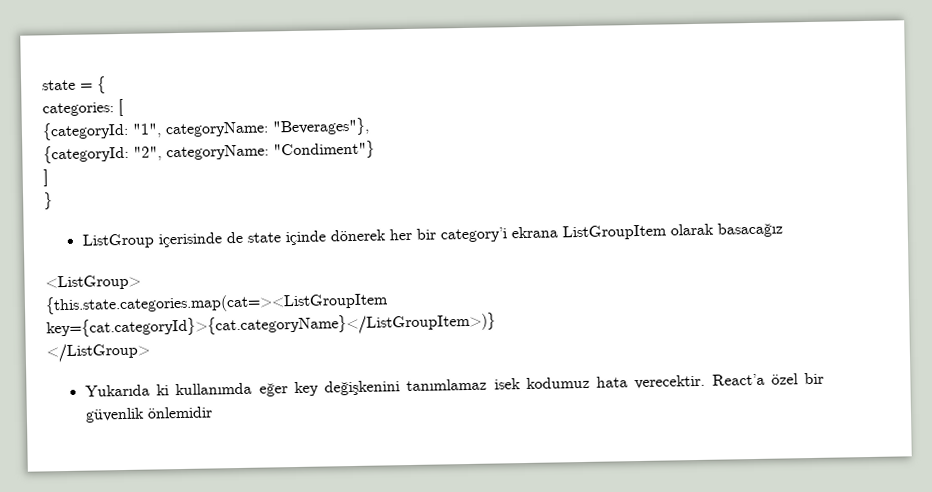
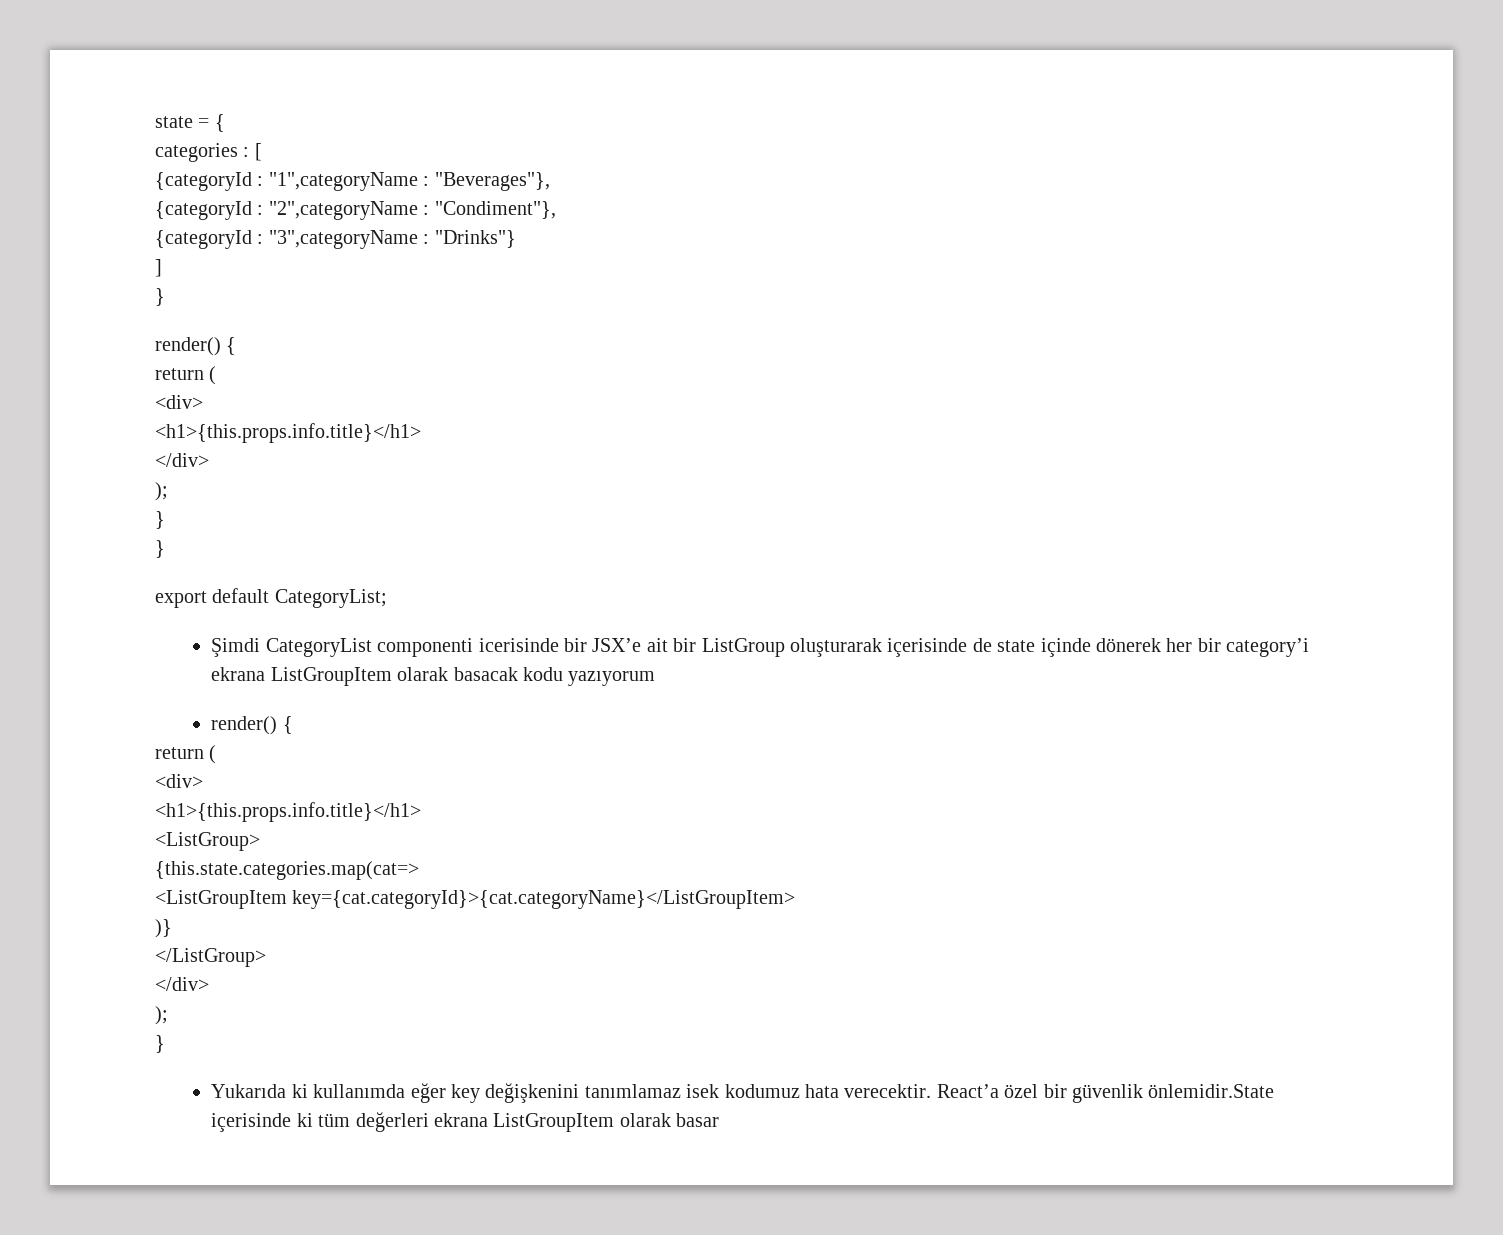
[42,102,114,117] categories: -> [155,143,250,162] categories :
[42,117,370,141] [43,140,375,164] [43,169,48,187] [43,192,53,210] [81,233,154,249] {categoryId: "1", categoryName: "Beverages"}, // {categoryId: "2", categoryName: "Condiment"} // ] // } // ListGroup -> [155,172,550,191] [155,201,556,220] [155,230,516,249] [155,259,162,277] [155,288,165,306] [155,337,237,356] [155,366,217,385] [155,395,203,409] [155,423,421,443] [155,453,209,467] [155,482,168,501] [155,511,165,529] [155,540,165,558] [155,588,387,608] [211,638,883,657] {categoryId : "1",categoryName : "Beverages"}, // {categoryId : "2",categoryName : "Condiment"}, // {categoryId : "3",categoryName : "Drinks"} // ] // } // render() { // return ( // <div> // <h1>{this.props.info.title}</h1> // </div> // ); // } // } // export default CategoryList; // Şimdi CategoryList componenti icerisinde bir JSX’e ait bir ListGroup oluşturarak
[716,222,783,238] [45,274,141,291] [45,291,496,340] [46,342,150,363] basacağız // <ListGroup> // {this.state.categories.map(cat=><ListGroupItem key={cat.categoryId}>{cat.categoryName}</ListGroupItem>)} // </ListGroup> -> [453,667,656,686] [211,716,293,735] [155,745,217,764] [155,774,203,788] [155,802,421,822] [155,832,260,851] [155,861,419,880] [155,890,796,909] [155,919,172,938] [155,948,266,967] [155,977,209,991] [155,1006,168,1025] [155,1035,165,1053] basacak kodu yazıyorum // render() { // return ( // <div> // <h1>{this.props.info.title}</h1> // <ListGroup> // {this.state.categories.map(cat=> // <ListGroupItem key={cat.categoryId}>{cat.categoryName}</ListGroupItem> // )} // </ListGroup> // </div> // ); // }
[146,406,212,419] önlemidir -> [1148,1084,1275,1098] [211,1112,720,1132] önlemidir.State içerisinde ki tüm değerleri ekrana ListGroupItem olarak basar

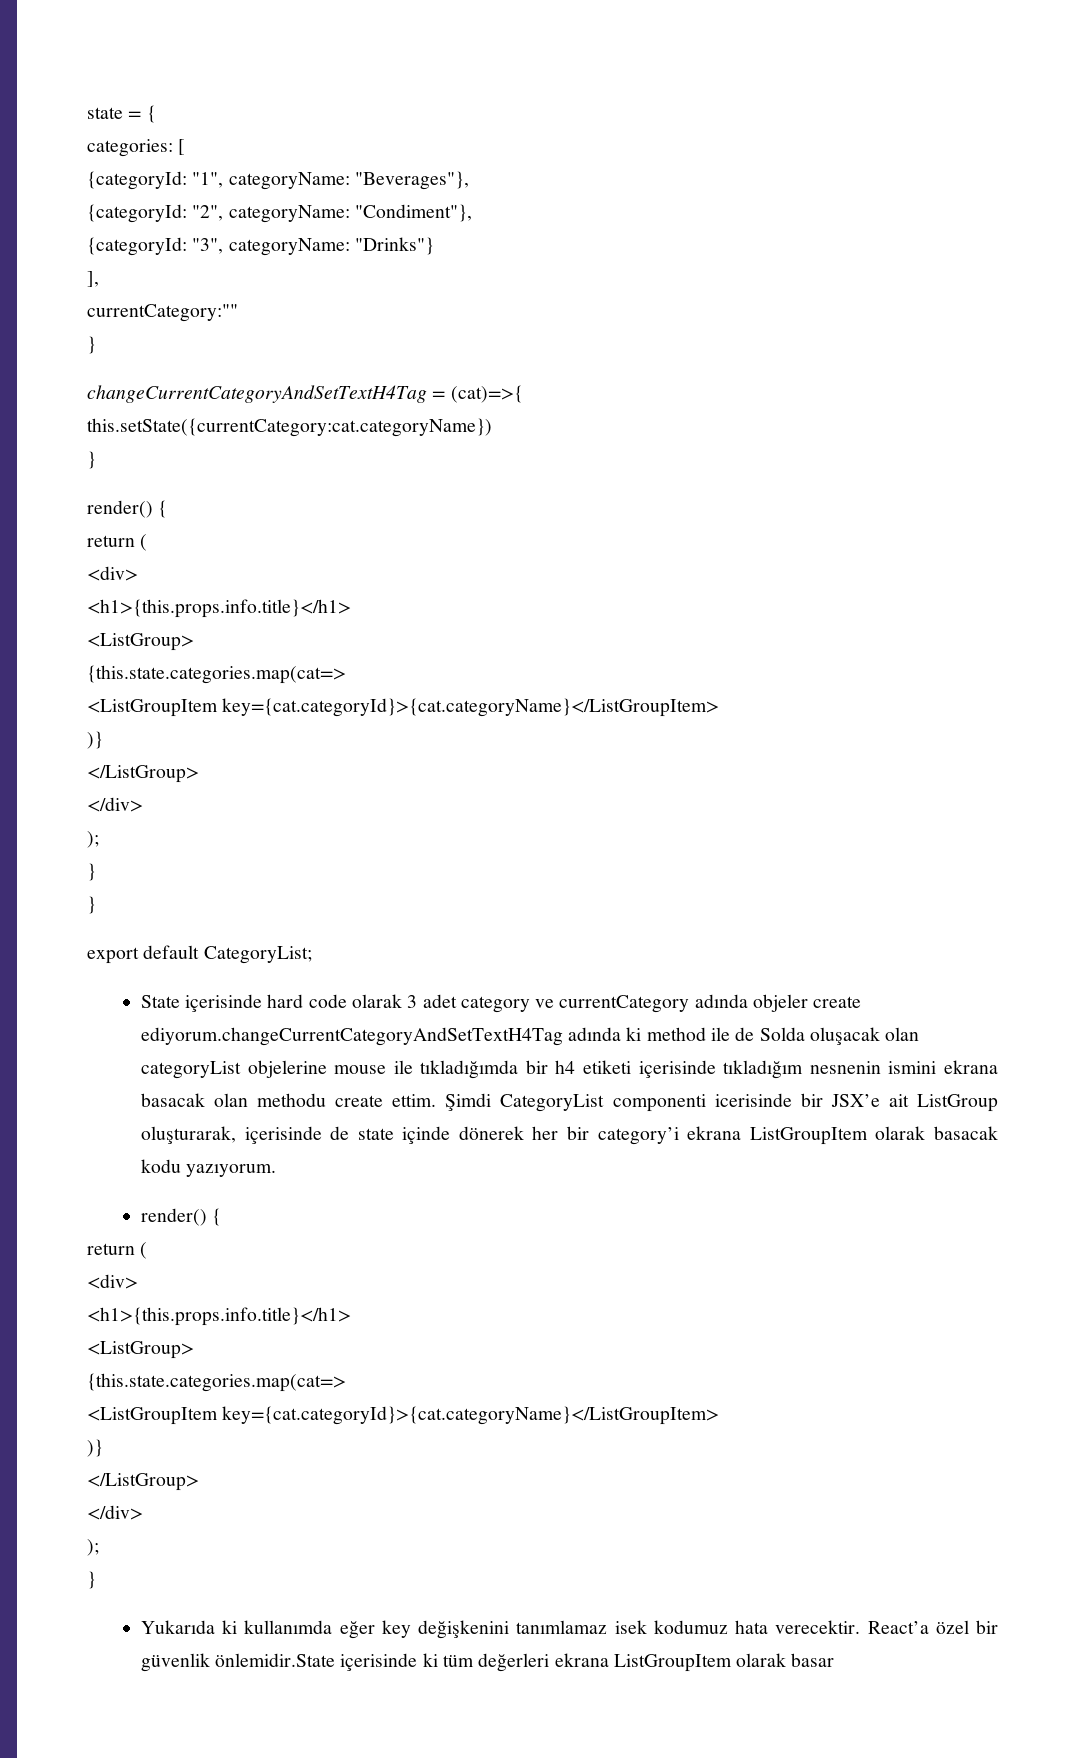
[155,143,250,162] categories : -> [87,139,173,157] categories:
[155,172,550,191] [155,201,556,220] [155,230,516,249] [155,259,162,277] {categoryId : "1",categoryName : "Beverages"}, // {categoryId : "2",categoryName : "Condiment"}, // {categoryId : "3",categoryName : "Drinks"} // ] -> [87,171,469,190] [87,204,472,223] [87,237,434,256] [87,271,99,287] [87,304,238,322] [87,336,96,354] [87,385,523,403] [87,418,492,437] {categoryId: "1", categoryName: "Beverages"}, // {categoryId: "2", categoryName: "Condiment"}, // {categoryId: "3", categoryName: "Drinks"} // ], // currentCategory:"" // } // changeCurrentCategoryAndSetTextH4Tag = (cat)=>{ // this.setState({currentCategory:cat.categoryName})
(421, 433) none -> [87,633,194,651] [87,665,346,684] [87,698,720,717] [87,731,103,749] [87,765,199,783] // <ListGroup> // {this.state.categories.map(cat=> // <ListGroupItem key={cat.categoryId}>{cat.categoryName}</ListGroupItem> // )} // </ListGroup>
(387, 598) none -> [140,994,862,1013] [140,1027,920,1046] [140,1060,998,1079] [140,1093,437,1107] State içerisinde hard code olarak 3 adet category ve currentCategory adında objeler create ediyorum.changeCurrentCategoryAndSetTextH4Tag adında ki method ile de Solda oluşacak olan categoryList objelerine mouse ile tıkladığımda bir h4 etiketi içerisinde tıkladığım nesnenin ismini ekrana basacak olan methodu create ettim.
[673,638,883,657] bir ListGroup oluşturarak -> [917,1094,998,1112] [140,1126,236,1144] ListGroup oluşturarak,
[568,671,656,686] yazıyorum -> [186,1164,277,1177] yazıyorum.

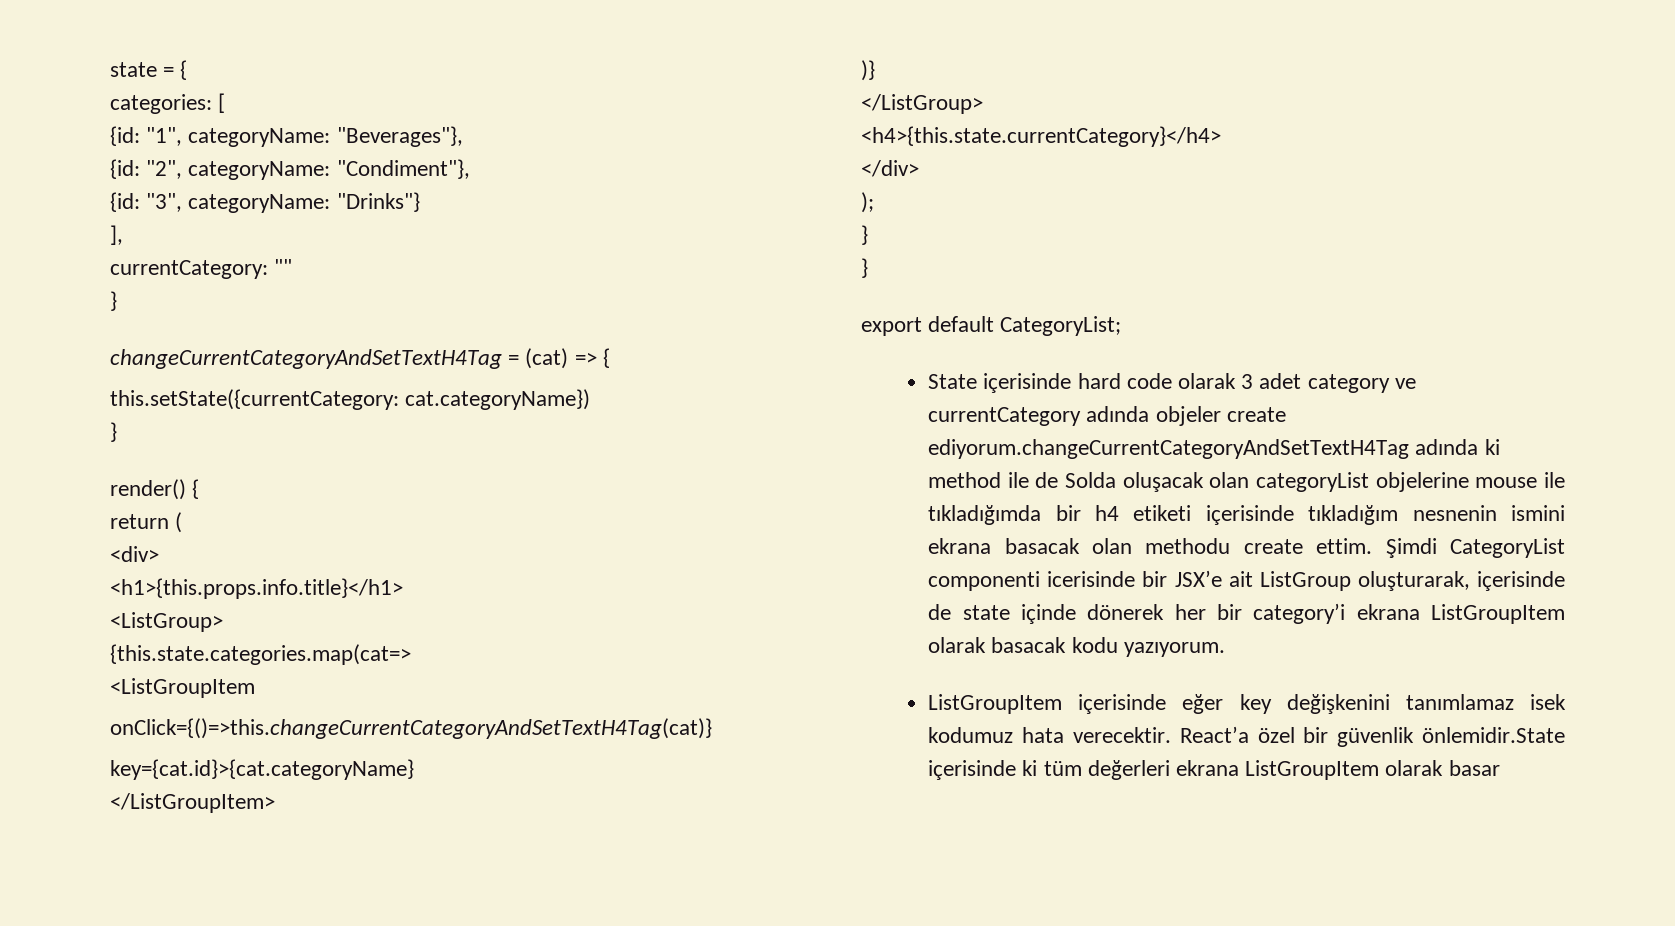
[87,171,187,190] {categoryId: -> [110,126,140,146] {id:
[87,204,187,223] {categoryId: -> [110,159,140,179] {id:
[87,237,187,256] {categoryId: -> [110,192,140,212] {id:
[87,304,238,322] currentCategory:"" -> [110,259,293,279] currentCategory: ""
[450,385,523,403] [87,418,492,437] (cat)=>{ // this.setState({currentCategory:cat.categoryName}) -> [525,348,610,369] [110,389,591,410] (cat) => { // this.setState({currentCategory: cat.categoryName})
[222,698,720,717] [87,731,103,749] [87,765,199,783] key={cat.categoryId}>{cat.categoryName}</ListGroupItem> // )} // </ListGroup> -> [110,718,712,739] [110,759,414,780] [110,793,275,813] [861,60,875,81] [861,94,983,114] [861,126,1221,147] // onClick={()=>this.changeCurrentCategoryAndSetTextH4Tag(cat)} // key={cat.id}>{cat.categoryName} // </ListGroupItem> // )} // </ListGroup> // <h4>{this.state.currentCategory}</h4>
[140,1208,222,1226] [87,1242,148,1259] [87,1274,138,1289] [87,1307,351,1326] [87,1341,194,1359] [87,1373,346,1392] [87,1406,720,1425] [87,1439,103,1457] [87,1473,199,1491] [87,1505,143,1520] [87,1539,99,1556] [87,1571,96,1589] [140,1620,333,1634] render() { // return ( // <div> // <h1>{this.props.info.title}</h1> // <ListGroup> // {this.state.categories.map(cat=> // <ListGroupItem key={cat.categoryId}>{cat.categoryName}</ListGroupItem> // )} // </ListGroup> // </div> // ); // } // Yukarıda ki kullanımda -> [928,694,1167,714] ListGroupItem içerisinde

